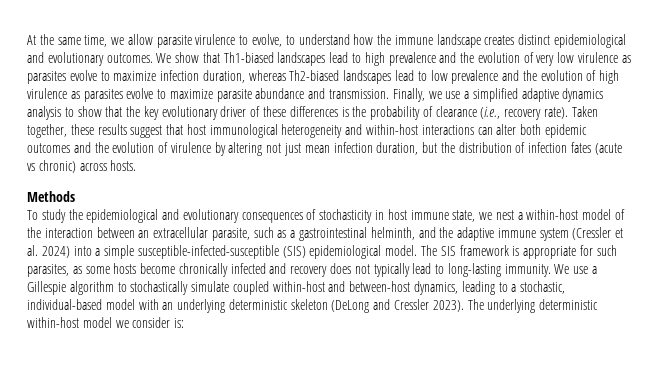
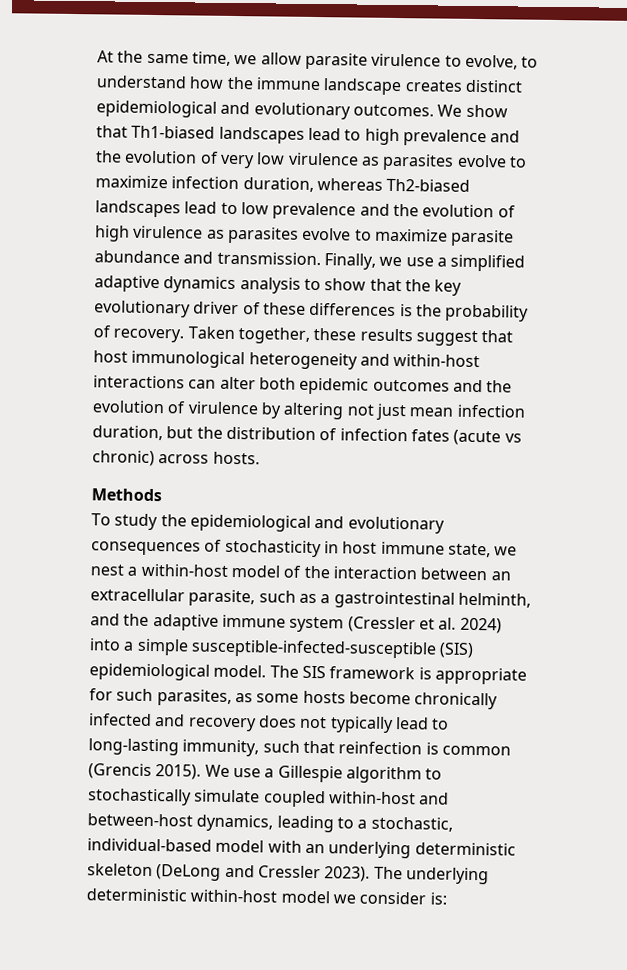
[435,106,569,120] clearance (i.e., recovery rate). -> [113,328,185,343] recovery.
[504,264,551,277] immunity. -> [182,739,511,757] [88,763,202,780] immunity, such that reinfection is common (Grencis 2015).

